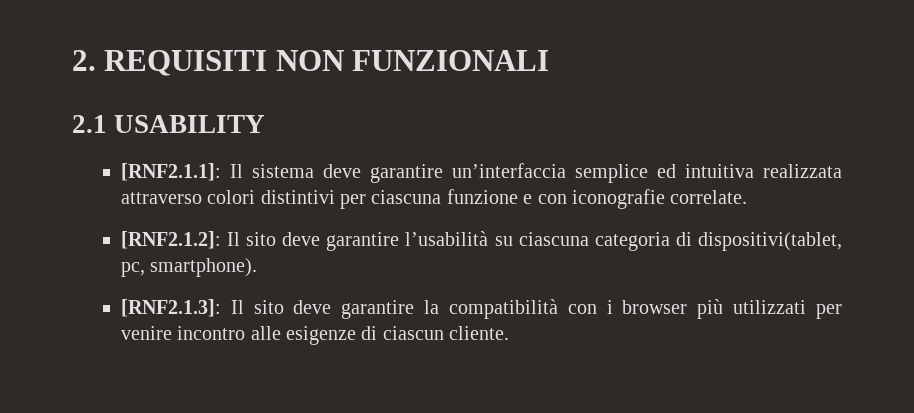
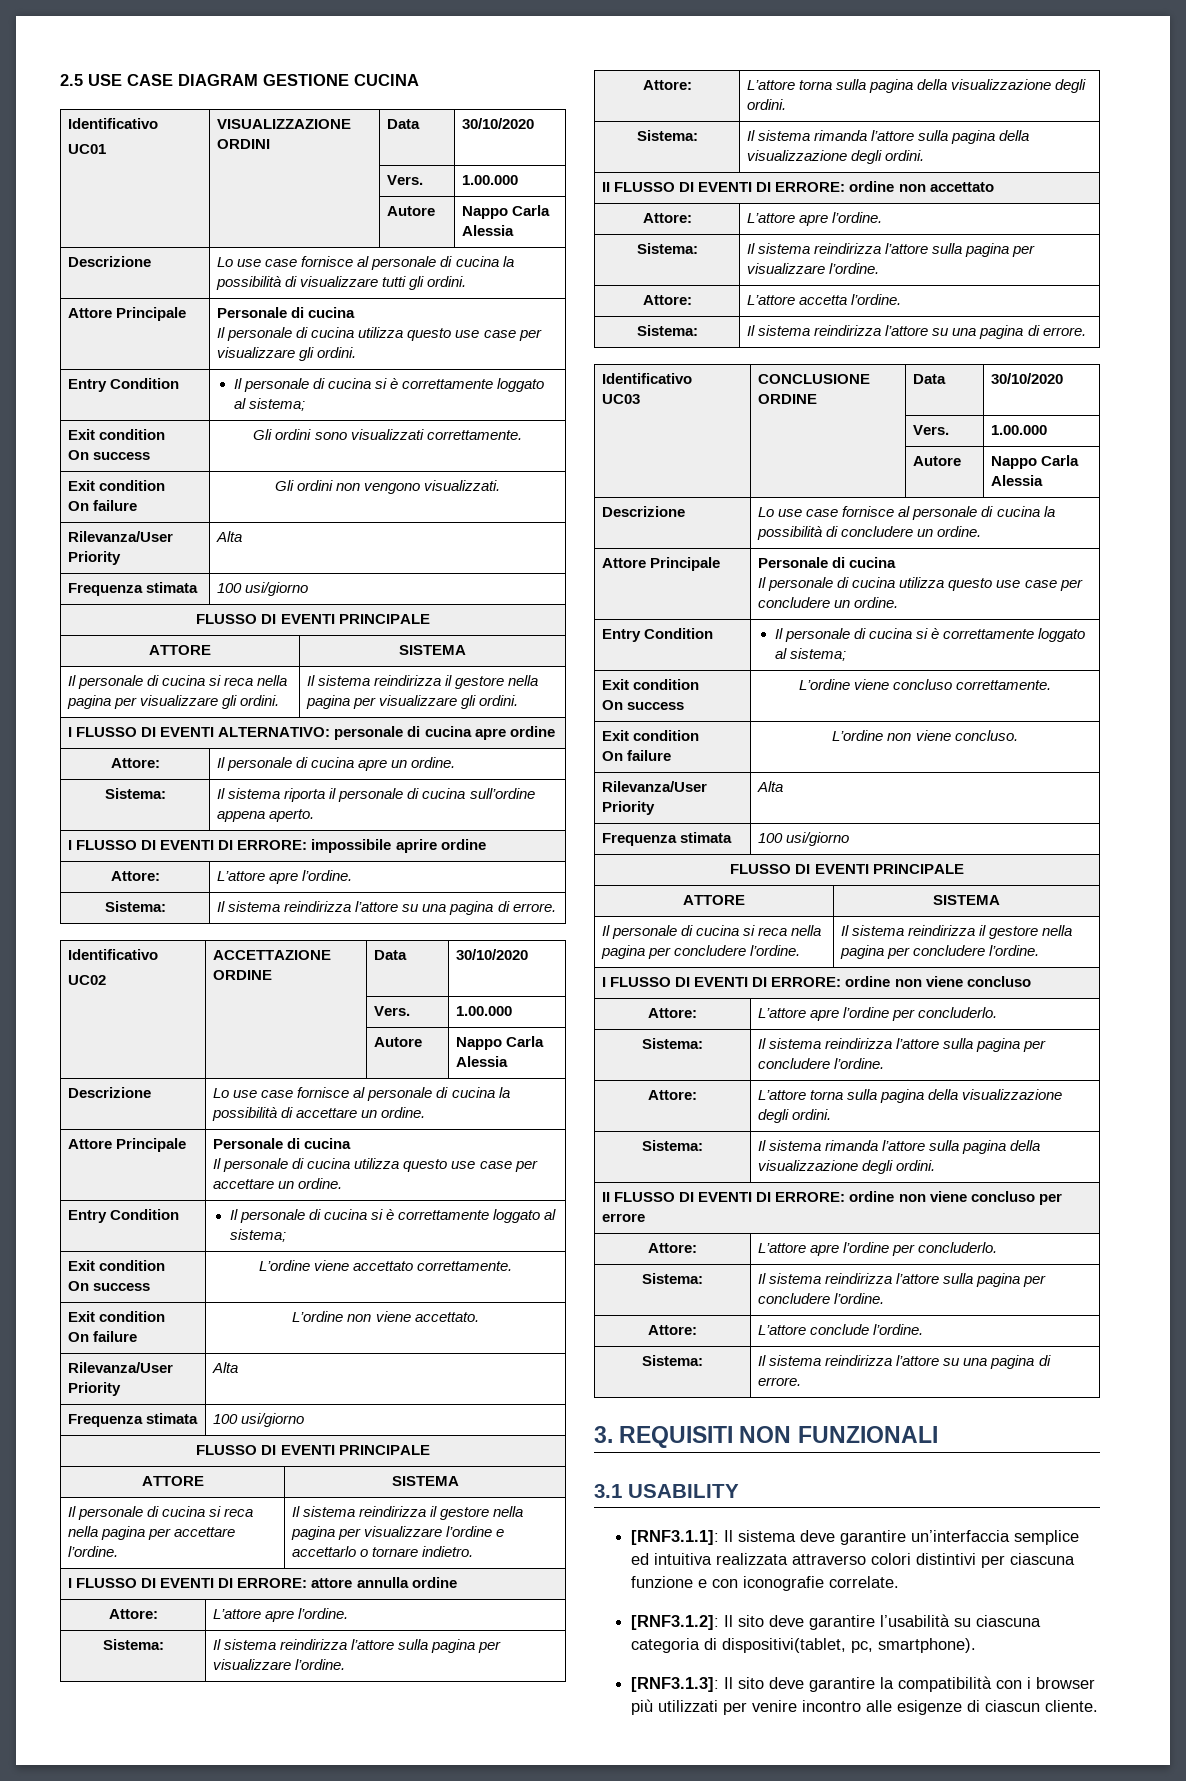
[72,50,96,71] 2. -> [60,74,419,86] [68,118,159,129] [68,144,107,154] [217,119,352,129] [217,139,271,149] [387,119,421,129] [462,118,535,129] [387,175,424,185] [462,175,519,185] [387,206,436,216] [462,205,551,219] [462,225,515,236] [68,256,152,267] [217,256,514,270] [216,276,467,290] [68,307,187,321] [217,307,356,318] [217,327,542,341] [217,347,357,361] [68,378,180,392] [233,378,544,392] [233,398,305,411] [68,429,166,440] [68,450,151,460] [253,429,522,440] [68,480,166,491] [68,500,138,511] [274,480,501,494] [68,531,174,542] [68,551,122,565] [216,531,243,542] [68,582,199,596] [217,582,309,596] [196,614,430,624] [149,645,211,655] [399,645,466,655] [68,675,288,689] [67,695,280,709] [307,675,539,689] [306,695,519,709] [68,726,555,740] [110,758,160,768] [217,757,456,771] [104,788,166,799] [217,788,535,802] [217,809,315,822] [68,839,486,853] [110,871,160,881] [217,870,353,884] [104,901,166,912] [217,901,556,915] [68,949,159,960] [68,975,107,985] [213,950,332,960] [213,970,273,980] [374,950,408,960] [456,949,529,960] [374,1006,411,1016] [456,1006,513,1016] [374,1037,423,1047] [456,1036,545,1050] [456,1056,509,1067] [68,1087,152,1098] [213,1087,510,1101] [212,1107,426,1121] [68,1138,187,1152] [213,1138,352,1149] [213,1158,538,1172] [213,1178,343,1189] [68,1209,180,1223] [229,1209,557,1223] [229,1229,286,1242] [68,1260,166,1271] [68,1281,151,1291] [258,1260,513,1271] [68,1311,166,1322] [68,1331,138,1342] [292,1311,479,1322] [68,1362,174,1373] [68,1382,122,1396] [212,1362,239,1373] [68,1413,199,1427] [213,1413,305,1427] [196,1445,430,1455] [141,1476,204,1486] [391,1476,459,1486] [68,1506,254,1520] [68,1526,236,1540] [68,1546,119,1557] [292,1506,524,1520] [291,1526,505,1540] [292,1546,474,1557] [68,1577,457,1588] [108,1609,158,1619] [213,1608,349,1622] [102,1639,164,1650] [213,1639,502,1653] [213,1659,346,1670] [642,80,692,90] [747,79,1087,93] [747,99,787,110] [636,130,698,141] [747,130,1030,144] [747,150,925,164] [602,181,994,192] [642,213,692,223] [747,212,883,226] [636,243,698,254] [747,243,1036,257] [747,263,880,274] [642,295,692,305] [747,294,902,305] [636,325,698,336] [747,325,1086,339] [602,373,693,384] [602,394,641,404] [758,374,871,384] [758,394,818,404] [913,374,947,384] [991,373,1064,384] [913,425,950,435] [991,425,1048,435] [913,456,962,466] [991,455,1080,469] [991,475,1044,486] [602,506,686,517] [758,506,1055,520] [757,526,982,540] [602,557,721,571] [758,557,897,568] [758,577,1083,591] [758,597,899,608] [602,628,714,642] [774,628,1085,642] [774,648,846,661] [602,679,700,690] [602,700,685,710] [798,679,1052,690] [602,730,700,741] [602,750,672,761] [832,730,1018,741] [602,781,708,792] [602,801,656,815] [757,781,784,792] [602,832,733,846] [758,832,850,846] [730,864,964,874] [683,895,745,905] [933,895,1000,905] [602,925,822,939] [601,945,801,959] [841,925,1073,939] [840,945,1040,959] [602,976,1031,987] [648,1008,697,1018] [758,1007,998,1021] [642,1038,703,1049] [758,1038,1047,1052] [758,1058,885,1069] [648,1090,697,1100] [758,1089,1063,1103] [758,1109,832,1123] [642,1140,703,1151] [758,1140,1041,1154] [758,1160,936,1174] [602,1191,1062,1205] [602,1213,646,1222] [648,1243,697,1253] [758,1242,998,1256] [642,1273,703,1284] [758,1273,1047,1287] [758,1293,885,1304] [648,1325,697,1335] [758,1324,924,1335] [642,1355,703,1366] [758,1355,1051,1369] [758,1377,802,1386] [594,1426,613,1443] 2.5 USE CASE DIAGRAM GESTIONE CUCINA // Identificativo // UC01 | VISUALIZZAZIONE ORDINI | Data | 30/10/2020 // | | Vers. | 1.00.000 // | | Autore | Nappo Carla Alessia // Descrizione | Lo use case fornisce al personale di cucina la possibilità di visualizzare tutti gli ordini. // Attore Principale | Personale di cucina // Il personale di cucina utilizza questo use case per visualizzare gli ordini. // Entry Condition | Il personale di cucina si è correttamente loggato al sistema; // Exit condition // On success | Gli ordini sono visualizzati correttamente. // Exit condition // On failure | Gli ordini non vengono visualizzati. // Rilevanza/User Priority | Alta // Frequenza stimata | 100 usi/giorno // FLUSSO DI EVENTI PRINCIPALE // ATTORE | SISTEMA // Il personale di cucina si reca nella pagina per visualizzare gli ordini. | Il sistema reindirizza il gestore nella pagina per visualizzare gli ordini. // I FLUSSO DI EVENTI ALTERNATIVO: personale di cucina apre ordine // Attore: | Il personale di cucina apre un ordine. // Sistema: | Il sistema riporta il personale di cucina sull’ordine appena aperto. // I FLUSSO DI EVENTI DI ERRORE: impossibile aprire ordine // Attore: | L’attore apre l’ordine. // Sistema: | Il sistema reindirizza l’attore su una pagina di errore. // Identificativo // UC02 | ACCETTAZIONE ORDINE | Data | 30/10/2020 // | | Vers. | 1.00.000 // | | Autore | Nappo Carla Alessia // Descrizione | Lo use case fornisce al personale di cucina la possibilità di accettare un ordine. // Attore Principale | Personale di cucina // Il personale di cucina utilizza questo use case per accettare un ordine. // Entry Condition | Il personale di cucina si è correttamente loggato al sistema; // Exit condition // On success | L’ordine viene accettato correttamente. // Exit condition // On failure | L’ordine non viene accettato. // Rilevanza/User Priority | Alta // Frequenza stimata | 100 usi/giorno // FLUSSO DI EVENTI PRINCIPALE // ATTORE | SISTEMA // Il personale di cucina si reca nella pagina per accettare l’ordine. | Il sistema reindirizza il gestore nella pagina per visualizzare l’ordine e accettarlo o tornare indietro. // I FLUSSO DI EVENTI DI ERRORE: attore annulla ordine // Attore: | L’attore apre l’ordine. // Sistema: | Il sistema reindirizza l’attore sulla pagina per visualizzare l’ordine. // Attore: | L’attore torna sulla pagina della visualizzazione degli ordini. // Sistema: | Il sistema rimanda l’attore sulla pagina della visualizzazione degli ordini. // II FLUSSO DI EVENTI DI ERRORE: ordine non accettato // Attore: | L’attore apre l’ordine. // Sistema: | Il sistema reindirizza l’attore sulla pagina per visualizzare l’ordine. // Attore: | L’attore accetta l’ordine. // Sistema: | Il sistema reindirizza l’attore su una pagina di errore. // Identificativo // UC03 | CONCLUSIONE ORDINE | Data | 30/10/2020 // | | Vers. | 1.00.000 // | | Autore | Nappo Carla Alessia // Descrizione | Lo use case fornisce al personale di cucina la possibilità di concludere un ordine. // Attore Principale | Personale di cucina // Il personale di cucina utilizza questo use case per concludere un ordine. // Entry Condition | Il personale di cucina si è correttamente loggato al sistema; // Exit condition // On success | L’ordine viene concluso correttamente. // Exit condition // On failure | L’ordine non viene concluso. // Rilevanza/User Priority | Alta // Frequenza stimata | 100 usi/giorno // FLUSSO DI EVENTI PRINCIPALE // ATTORE | SISTEMA // Il personale di cucina si reca nella pagina per concludere l’ordine. | Il sistema reindirizza il gestore nella pagina per concludere l’ordine. // I FLUSSO DI EVENTI DI ERRORE: ordine non viene concluso // Attore: | L’attore apre l’ordine per concluderlo. // Sistema: | Il sistema reindirizza l’attore sulla pagina per concludere l’ordine. // Attore: | L’attore torna sulla pagina della visualizzazione degli ordini. // Sistema: | Il sistema rimanda l’attore sulla pagina della visualizzazione degli ordini. // II FLUSSO DI EVENTI DI ERRORE: ordine non viene concluso per errore // Attore: | L’attore apre l’ordine per concluderlo. // Sistema: | Il sistema reindirizza l’attore sulla pagina per concludere l’ordine. // Attore: | L’attore conclude l’ordine. // Sistema: | Il sistema reindirizza l’attore su una pagina di errore. // 3.
[72,115,107,133] 2.1 -> [594,1484,622,1498] 3.1
[120,163,221,181] [RNF2.1.1]: -> [630,1530,719,1545] [RNF3.1.1]:
[120,231,221,249] [RNF2.1.2]: -> [630,1615,719,1630] [RNF3.1.2]:
[120,299,221,317] [RNF2.1.3]: -> [630,1677,719,1692] [RNF3.1.3]:

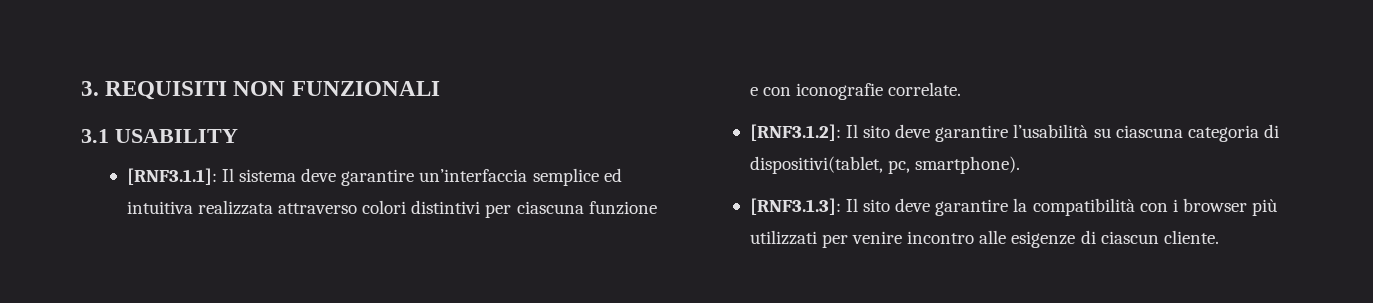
[60,74,419,86] [68,118,159,129] [68,144,107,154] [217,119,352,129] [217,139,271,149] [387,119,421,129] [462,118,535,129] [387,175,424,185] [462,175,519,185] [387,206,436,216] [462,205,551,219] [462,225,515,236] [68,256,152,267] [217,256,514,270] [216,276,467,290] [68,307,187,321] [217,307,356,318] [217,327,542,341] [217,347,357,361] [68,378,180,392] [233,378,544,392] [233,398,305,411] [68,429,166,440] [68,450,151,460] [253,429,522,440] [68,480,166,491] [68,500,138,511] [274,480,501,494] [68,531,174,542] [68,551,122,565] [216,531,243,542] [68,582,199,596] [217,582,309,596] [196,614,430,624] [149,645,211,655] [399,645,466,655] [68,675,288,689] [67,695,280,709] [307,675,539,689] [306,695,519,709] [68,726,555,740] [110,758,160,768] [217,757,456,771] [104,788,166,799] [217,788,535,802] [217,809,315,822] [68,839,486,853] [110,871,160,881] [217,870,353,884] [104,901,166,912] [217,901,556,915] [68,949,159,960] [68,975,107,985] [213,950,332,960] [213,970,273,980] [374,950,408,960] [456,949,529,960] [374,1006,411,1016] [456,1006,513,1016] [374,1037,423,1047] [456,1036,545,1050] [456,1056,509,1067] [68,1087,152,1098] [213,1087,510,1101] [212,1107,426,1121] [68,1138,187,1152] [213,1138,352,1149] [213,1158,538,1172] [213,1178,343,1189] [68,1209,180,1223] [229,1209,557,1223] [229,1229,286,1242] [68,1260,166,1271] [68,1281,151,1291] [258,1260,513,1271] [68,1311,166,1322] [68,1331,138,1342] [292,1311,479,1322] [68,1362,174,1373] [68,1382,122,1396] [212,1362,239,1373] [68,1413,199,1427] [213,1413,305,1427] [196,1445,430,1455] [141,1476,204,1486] [391,1476,459,1486] [68,1506,254,1520] [68,1526,236,1540] [68,1546,119,1557] [292,1506,524,1520] [291,1526,505,1540] [292,1546,474,1557] [68,1577,457,1588] [108,1609,158,1619] [213,1608,349,1622] [102,1639,164,1650] [213,1639,502,1653] [213,1659,346,1670] [642,80,692,90] [747,79,1087,93] [747,99,787,110] [636,130,698,141] [747,130,1030,144] [747,150,925,164] [602,181,994,192] [642,213,692,223] [747,212,883,226] [636,243,698,254] [747,243,1036,257] [747,263,880,274] [642,295,692,305] [747,294,902,305] [636,325,698,336] [747,325,1086,339] [602,373,693,384] [602,394,641,404] [758,374,871,384] [758,394,818,404] [913,374,947,384] [991,373,1064,384] [913,425,950,435] [991,425,1048,435] [913,456,962,466] [991,455,1080,469] [991,475,1044,486] [602,506,686,517] [758,506,1055,520] [757,526,982,540] [602,557,721,571] [758,557,897,568] [758,577,1083,591] [758,597,899,608] [602,628,714,642] [774,628,1085,642] [774,648,846,661] [602,679,700,690] [602,700,685,710] [798,679,1052,690] [602,730,700,741] [602,750,672,761] [832,730,1018,741] [602,781,708,792] [602,801,656,815] [757,781,784,792] [602,832,733,846] [758,832,850,846] [730,864,964,874] [683,895,745,905] [933,895,1000,905] [602,925,822,939] [601,945,801,959] [841,925,1073,939] [840,945,1040,959] [602,976,1031,987] [648,1008,697,1018] [758,1007,998,1021] [642,1038,703,1049] [758,1038,1047,1052] [758,1058,885,1069] [648,1090,697,1100] [758,1089,1063,1103] [758,1109,832,1123] [642,1140,703,1151] [758,1140,1041,1154] [758,1160,936,1174] [602,1191,1062,1205] [602,1213,646,1222] [648,1243,697,1253] [758,1242,998,1256] [642,1273,703,1284] [758,1273,1047,1287] [758,1293,885,1304] [648,1325,697,1335] [758,1324,924,1335] [642,1355,703,1366] [758,1355,1051,1369] [758,1377,802,1386] 2.5 USE CASE DIAGRAM GESTIONE CUCINA // Identificativo // UC01 | VISUALIZZAZIONE ORDINI | Data | 30/10/2020 // | | Vers. | 1.00.000 // | | Autore | Nappo Carla Alessia // Descrizione | Lo use case fornisce al personale di cucina la possibilità di visualizzare tutti gli ordini. // Attore Principale | Personale di cucina // Il personale di cucina utilizza questo use case per visualizzare gli ordini. // Entry Condition | Il personale di cucina si è correttamente loggato al sistema; // Exit condition // On success | Gli ordini sono visualizzati correttamente. // Exit condition // On failure | Gli ordini non vengono visualizzati. // Rilevanza/User Priority | Alta // Frequenza stimata | 100 usi/giorno // FLUSSO DI EVENTI PRINCIPALE // ATTORE | SISTEMA // Il personale di cucina si reca nella pagina per visualizzare gli ordini. | Il sistema reindirizza il gestore nella pagina per visualizzare gli ordini. // I FLUSSO DI EVENTI ALTERNATIVO: personale di cucina apre ordine // Attore: | Il personale di cucina apre un ordine. // Sistema: | Il sistema riporta il personale di cucina sull’ordine appena aperto. // I FLUSSO DI EVENTI DI ERRORE: impossibile aprire ordine // Attore: | L’attore apre l’ordine. // Sistema: | Il sistema reindirizza l’attore su una pagina di errore. // Identificativo // UC02 | ACCETTAZIONE ORDINE | Data | 30/10/2020 // | | Vers. | 1.00.000 // | | Autore | Nappo Carla Alessia // Descrizione | Lo use case fornisce al personale di cucina la possibilità di accettare un ordine. // Attore Principale | Personale di cucina // Il personale di cucina utilizza questo use case per accettare un ordine. // Entry Condition | Il personale di cucina si è correttamente loggato al sistema; // Exit condition // On success | L’ordine viene accettato correttamente. // Exit condition // On failure | L’ordine non viene accettato. // Rilevanza/User Priority | Alta // Frequenza stimata | 100 usi/giorno // FLUSSO DI EVENTI PRINCIPALE // ATTORE | SISTEMA // Il personale di cucina si reca nella pagina per accettare l’ordine. | Il sistema reindirizza il gestore nella pagina per visualizzare l’ordine e accettarlo o tornare indietro. // I FLUSSO DI EVENTI DI ERRORE: attore annulla ordine // Attore: | L’attore apre l’ordine. // Sistema: | Il sistema reindirizza l’attore sulla pagina per visualizzare l’ordine. // Attore: | L’attore torna sulla pagina della visualizzazione degli ordini. // Sistema: | Il sistema rimanda l’attore sulla pagina della visualizzazione degli ordini. // II FLUSSO DI EVENTI DI ERRORE: ordine non accettato // Attore: | L’attore apre l’ordine. // Sistema: | Il sistema reindirizza l’attore sulla pagina per visualizzare l’ordine. // Attore: | L’attore accetta l’ordine. // Sistema: | Il sistema reindirizza l’attore su una pagina di errore. // Identificativo // UC03 | CONCLUSIONE ORDINE | Data | 30/10/2020 // | | Vers. | 1.00.000 // | | Autore | Nappo Carla Alessia // Descrizione | Lo use case fornisce al personale di cucina la possibilità di concludere un ordine. // Attore Principale | Personale di cucina // Il personale di cucina utilizza questo use case per concludere un ordine. // Entry Condition | Il personale di cucina si è correttamente loggato al sistema; // Exit condition // On success | L’ordine viene concluso correttamente. // Exit condition // On failure | L’ordine non viene concluso. // Rilevanza/User Priority | Alta // Frequenza stimata | 100 usi/giorno // FLUSSO DI EVENTI PRINCIPALE // ATTORE | SISTEMA // Il personale di cucina si reca nella pagina per concludere l’ordine. | Il sistema reindirizza il gestore nella pagina per concludere l’ordine. // I FLUSSO DI EVENTI DI ERRORE: ordine non viene concluso // Attore: | L’attore apre l’ordine per concluderlo. // Sistema: | Il sistema reindirizza l’attore sulla pagina per concludere l’ordine. // Attore: | L’attore torna sulla pagina della visualizzazione degli ordini. // Sistema: | Il sistema rimanda l’attore sulla pagina della visualizzazione degli ordini. // II FLUSSO DI EVENTI DI ERRORE: ordine non viene concluso per errore // Attore: | L’attore apre l’ordine per concluderlo. // Sistema: | Il sistema reindirizza l’attore sulla pagina per concludere l’ordine. // Attore: | L’attore conclude l’ordine. // Sistema: | Il sistema reindirizza l’attore su una pagina di errore. // -> (81, 88) none

